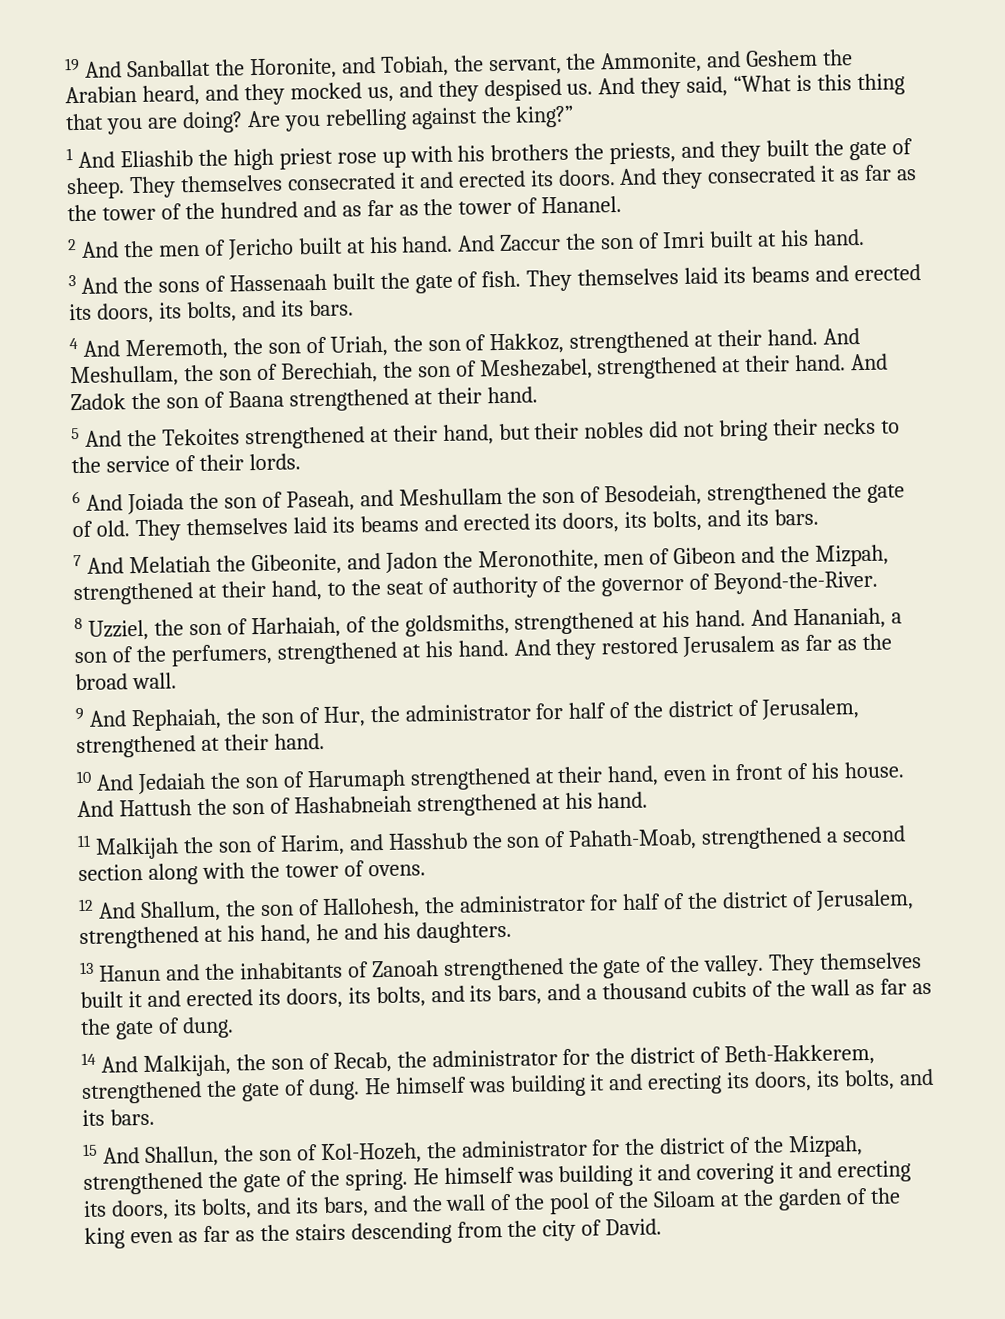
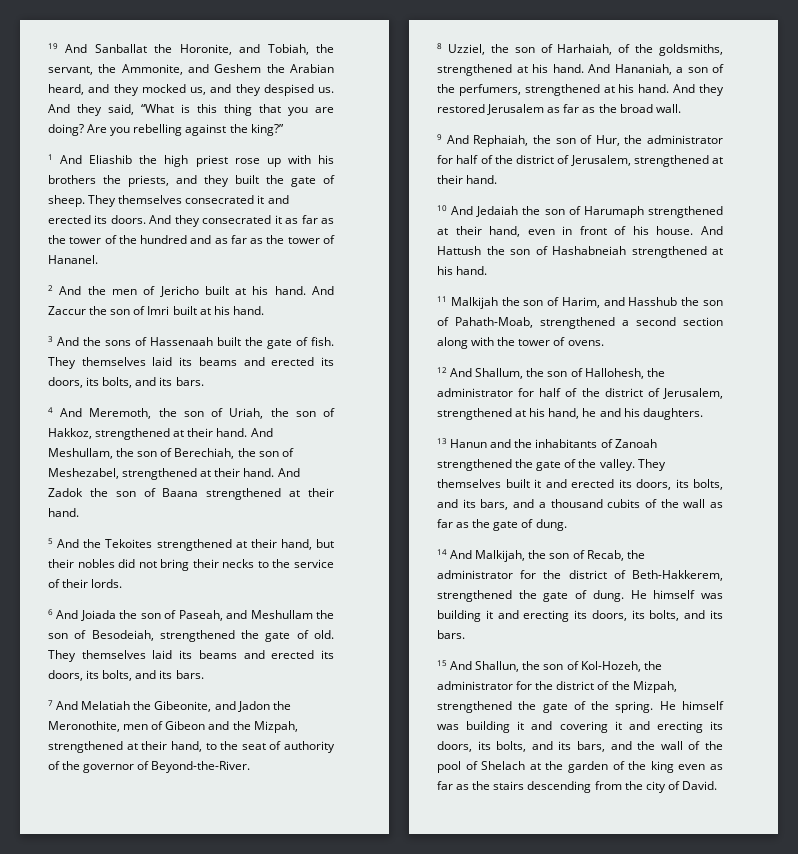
[618,1190,717,1209] the Siloam -> [481,761,526,770] Shelach

